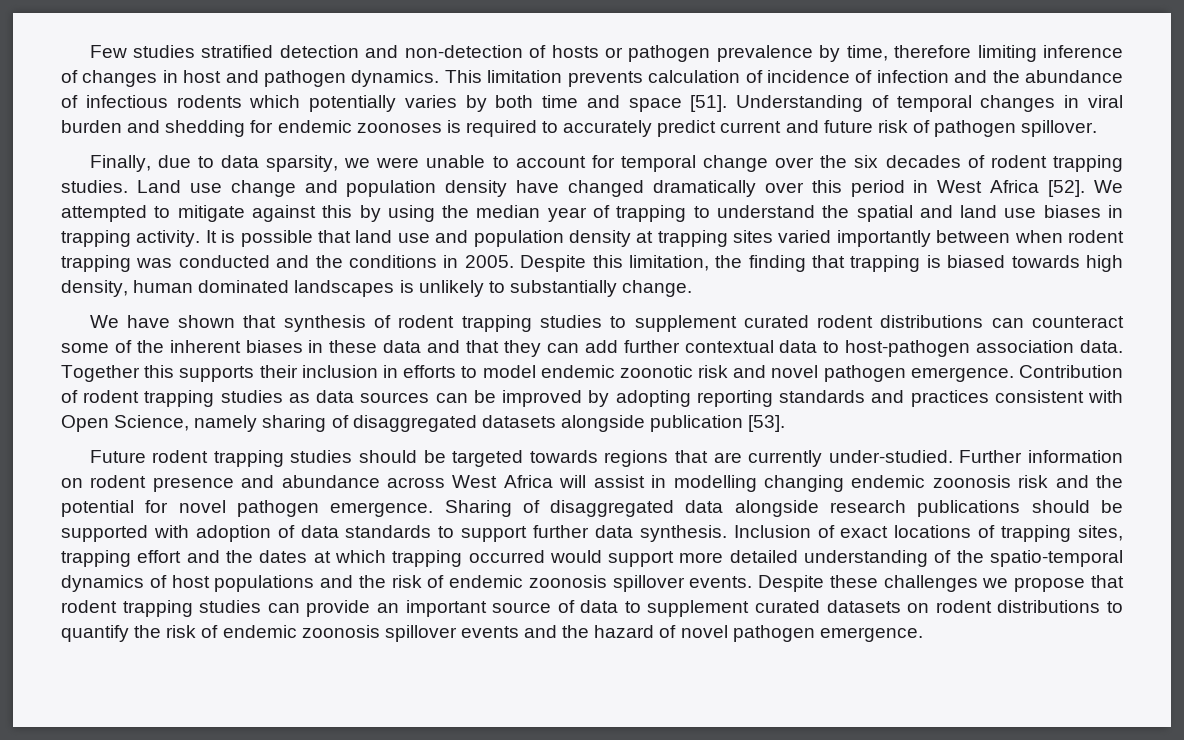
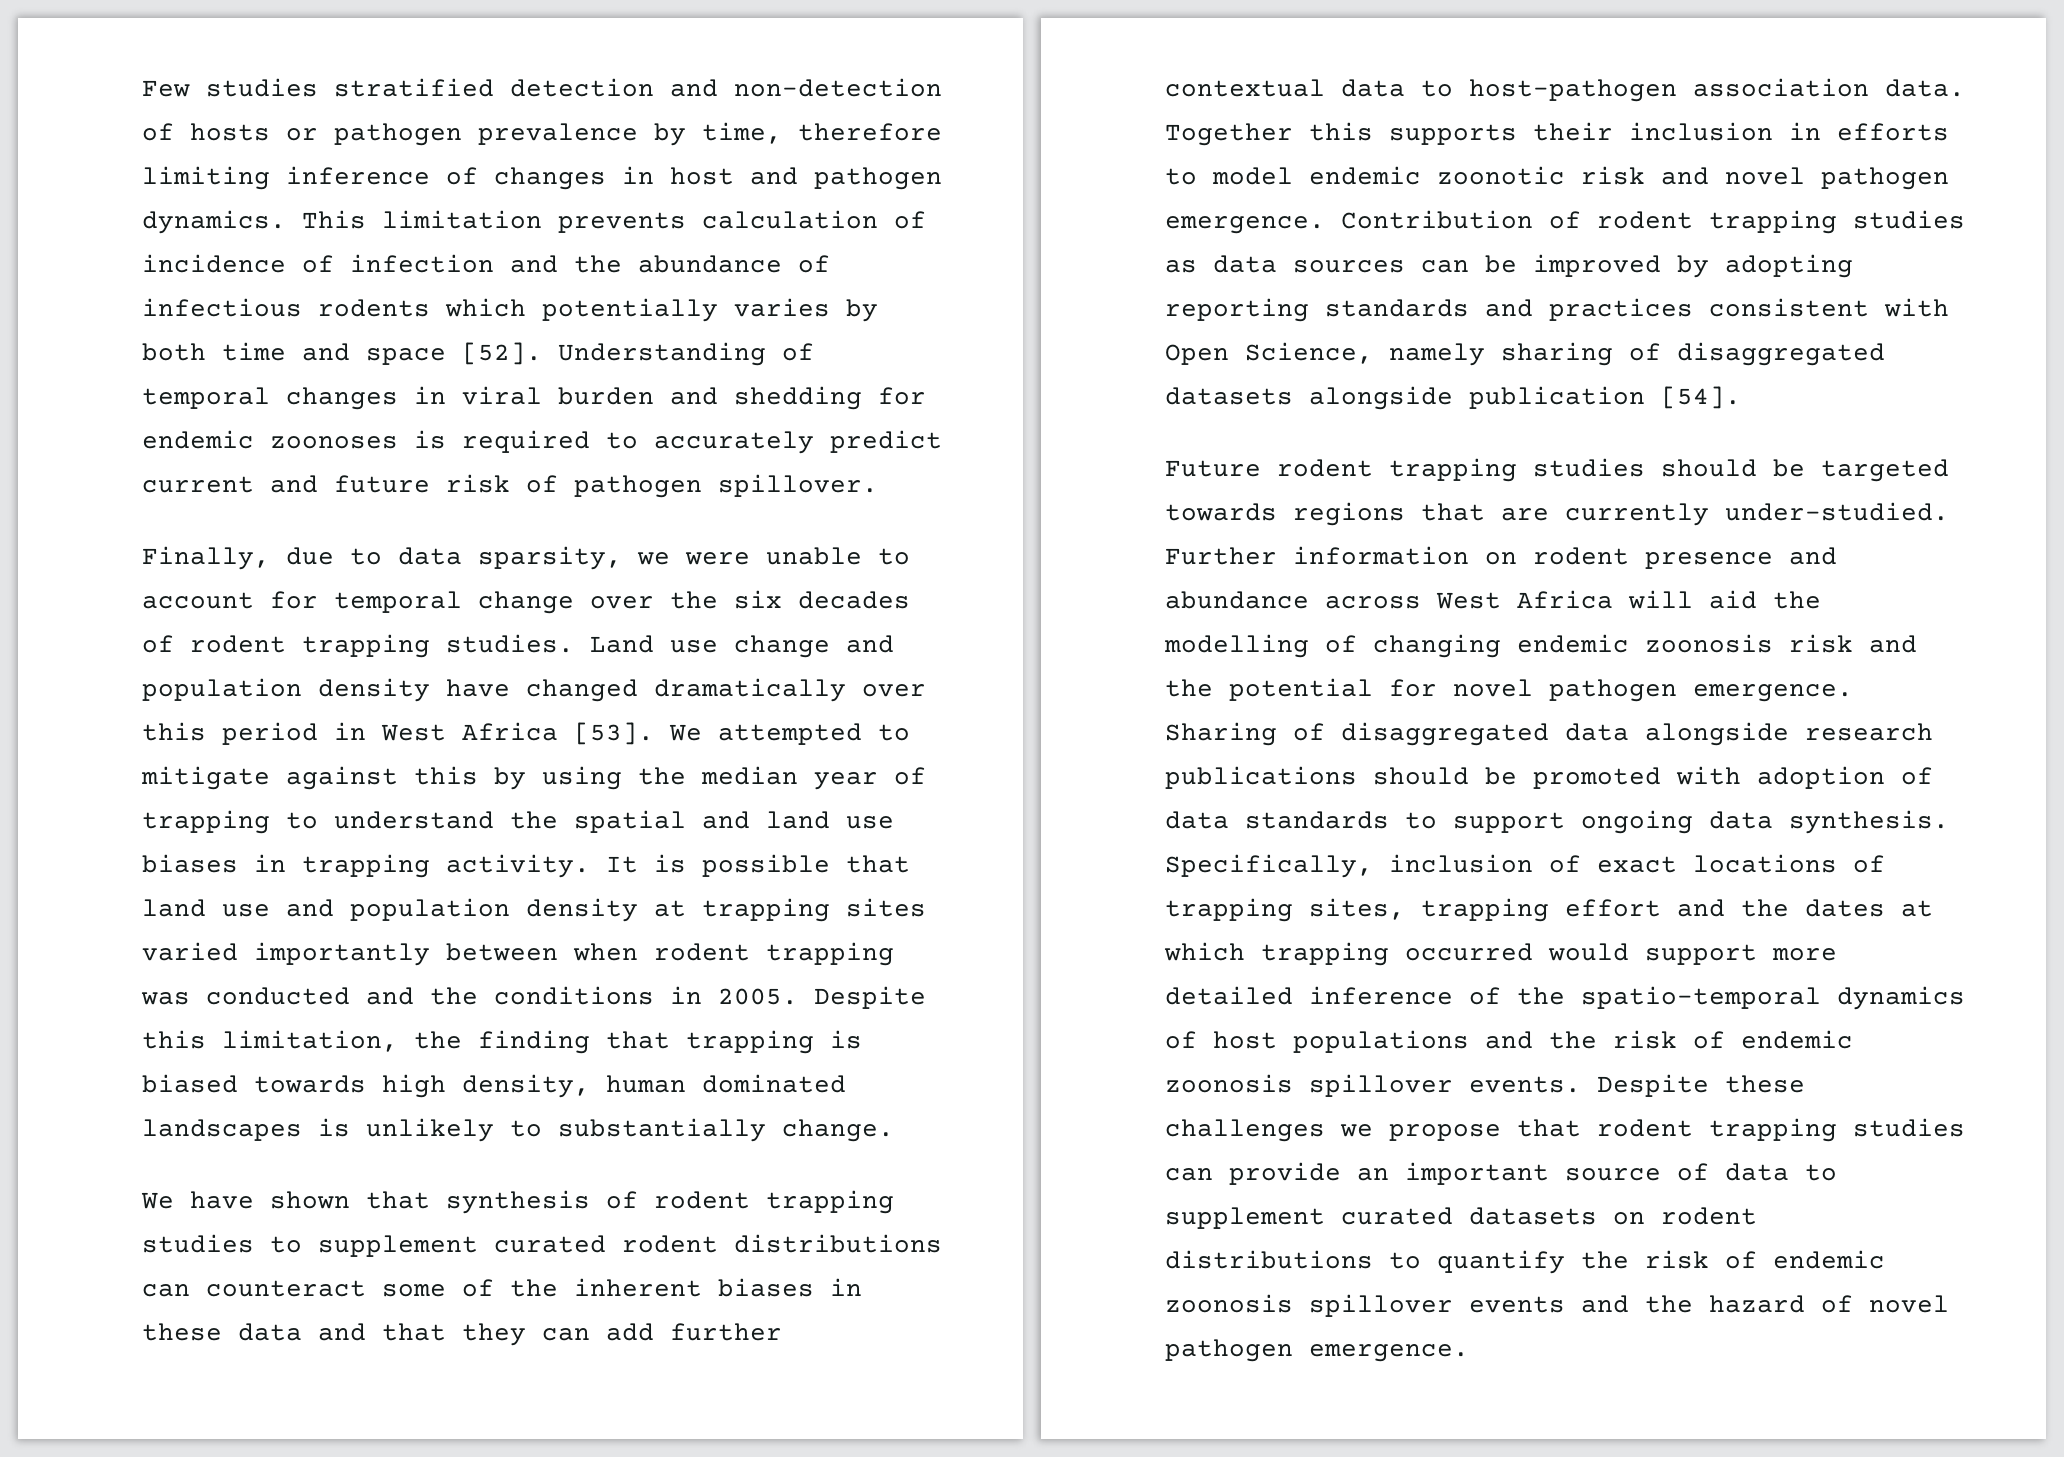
[690,95,728,112] [51]. -> [462,342,542,365] [52].
[1048,180,1086,197] [52]. -> [574,722,654,745] [53].
[748,415,786,432] [53]. -> [1661,386,1741,409] [54].
[593,475,757,492] assist in modelling -> [1709,590,1821,609] [1164,634,1357,658] aid the modelling of
[61,525,148,542] supported -> [1533,767,1661,789] promoted
[533,525,590,538] further -> [1581,810,1693,834] ongoing
[733,525,811,538] Inclusion -> [1165,854,1533,878] Specifically, inclusion
[804,550,929,567] understanding -> [1309,986,1453,1005] inference

